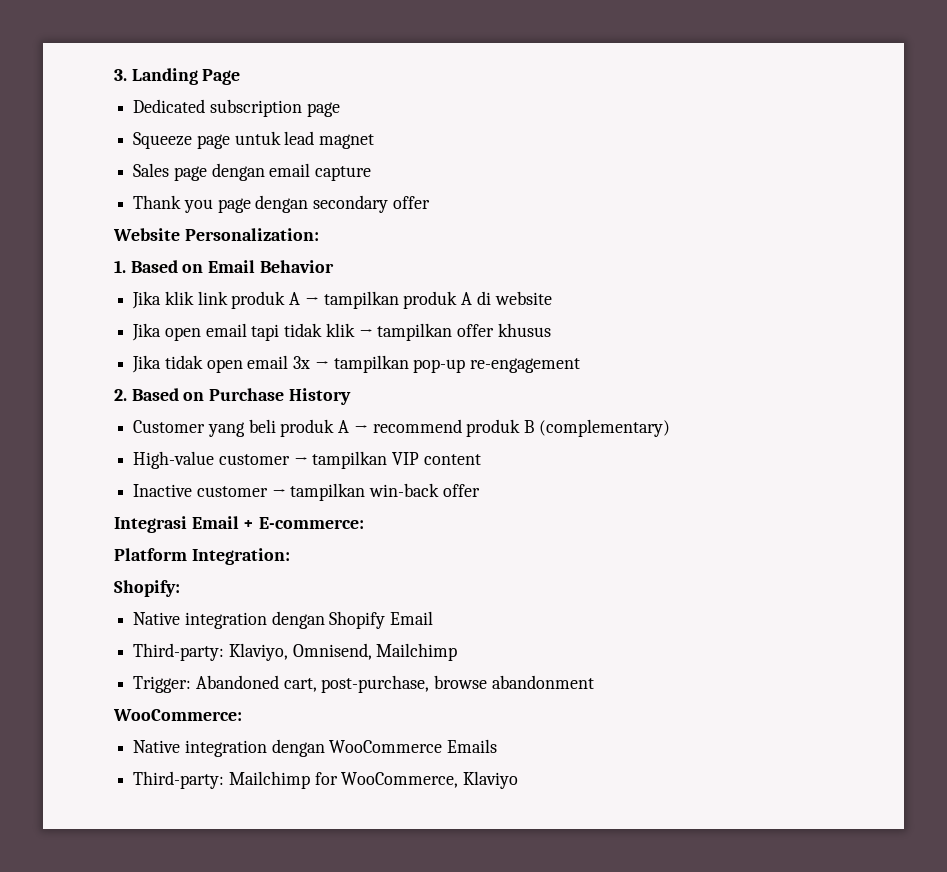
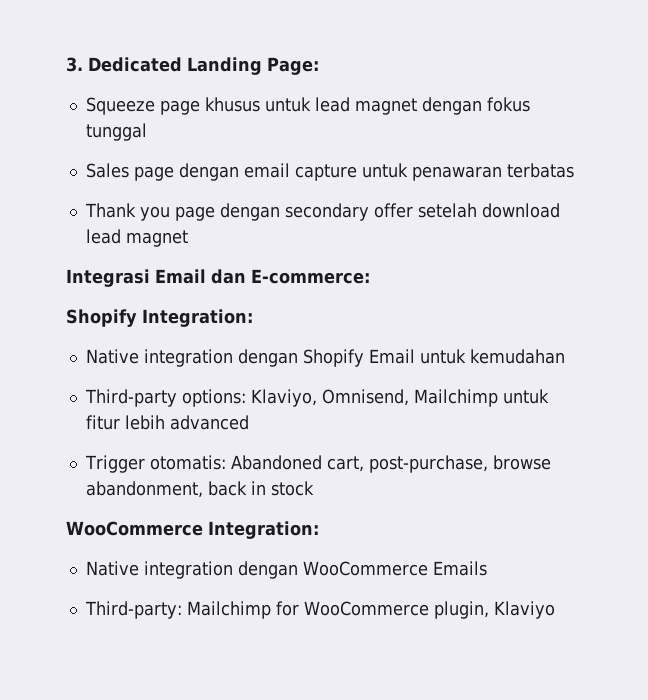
[131,68,241,85] [133,99,340,117] Landing Page // Dedicated subscription page -> [88,57,319,75] Dedicated Landing Page:
(230, 141) none -> [204,97,260,112] khusus
(375, 141) none -> [421,97,530,115] [85,123,147,141] dengan fokus tunggal
(372, 173) none -> [361,163,574,181] untuk penawaran terbatas
[113,228,319,241] [114,260,334,273] [132,291,552,309] [132,323,551,341] [132,355,581,373] [114,388,351,405] [133,419,670,437] [133,451,481,469] [133,483,480,501] // Website Personalization: // 1. Based on Email Behavior // Jika klik link produk A → tampilkan produk A di website // Jika open email tapi tidak klik → tampilkan offer khusus // Jika tidak open email 3x → tampilkan pop-up re-engagement // 2. Based on Purchase History // Customer yang beli produk A → recommend produk B (complementary) // High-value customer → tampilkan VIP content // Inactive customer → tampilkan win-back offer -> [417,203,560,218] [85,229,188,247] setelah download lead magnet
[243,520,255,529] + -> [211,269,246,284] dan
[114,548,290,565] [114,580,180,597] Platform Integration: // Shopify: -> [66,309,253,327] Shopify Integration:
[133,643,225,661] // Third-party: -> [419,349,565,364] [84,389,246,407] untuk kemudahan // Third-party options:
[133,675,594,693] [113,709,242,721] // Trigger: Abandoned cart, post-purchase, browse abandonment // WooCommerce: -> [502,389,549,404] [85,415,249,430] [84,455,551,473] [85,481,314,498] [66,521,319,539] untuk fitur lebih advanced // Trigger otomatis: Abandoned cart, post-purchase, browse abandonment, back in stock // WooCommerce Integration:
[341,772,459,788] WooCommerce, -> [303,601,489,619] WooCommerce plugin,

